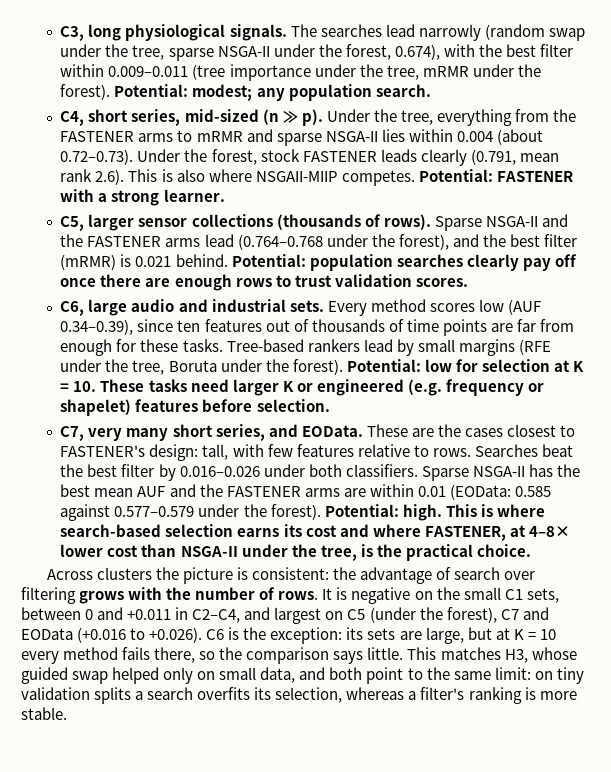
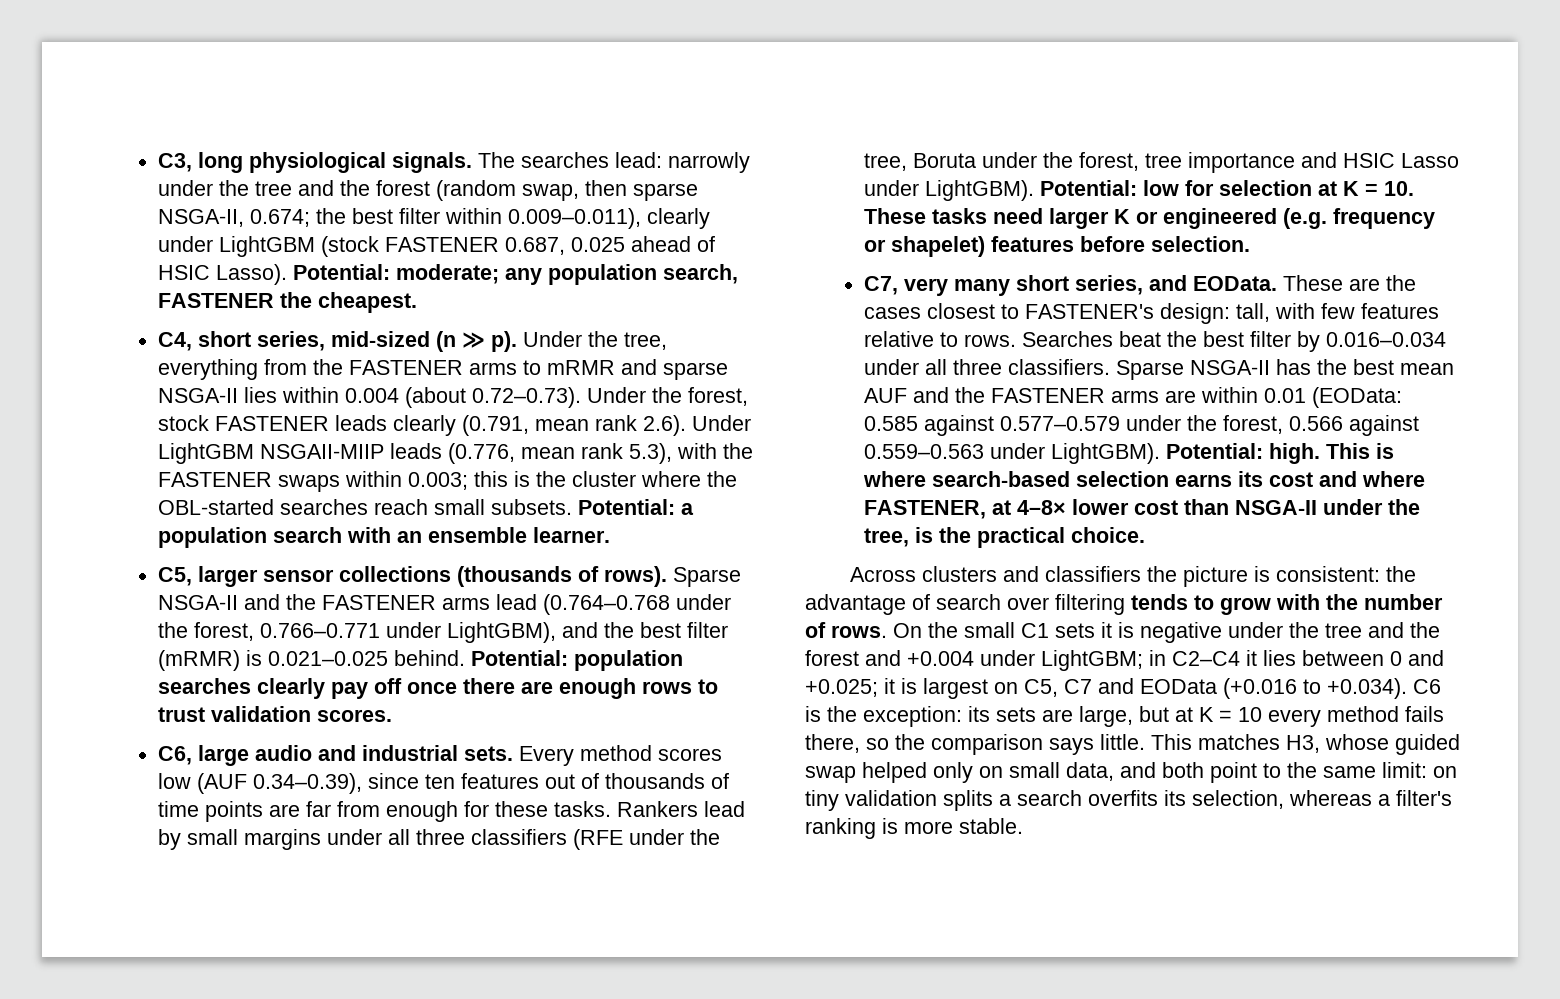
[385,24,585,41] [60,44,573,61] [60,64,541,81] [60,84,431,101] lead narrowly (random swap under the tree, sparse NSGA-II under the forest, 0.674), with the best filter within 0.009–0.011 (tree importance under the tree, mRMR under the forest). Potential: modest; any population search. -> [614,152,750,173] [157,180,698,201] [157,208,710,229] [157,236,715,257] [157,264,738,285] [157,292,417,313] lead: narrowly under the tree and the forest (random swap, then sparse NSGA-II, 0.674; the best filter within 0.009–0.011), clearly under LightGBM (stock FASTENER 0.687, 0.025 ahead of HSIC Lasso). Potential: moderate; any population search, FASTENER the cheapest.
[128,169,573,186] [60,189,160,206] This is also where NSGAII-MIIP competes. Potential: FASTENER with a strong -> [691,415,751,431] [157,443,753,464] [157,471,737,492] [157,499,694,515] [157,527,527,548] Under LightGBM NSGAII-MIIP leads (0.776, mean rank 5.3), with the FASTENER swaps within 0.003; this is the cluster where the OBL-started searches reach small subsets. Potential: a population search with an ensemble
[398,234,449,250] forest), -> [193,622,556,643] forest, 0.766–0.771 under LightGBM),
[135,256,172,267] 0.021 -> [267,651,388,666] 0.021–0.025
[226,339,360,352] Tree-based rankers -> [616,801,698,817] Rankers
(515, 347) none -> [326,829,567,845] under all three classifiers
[292,359,343,375] forest). -> [1078,152,1459,173] [863,180,1034,201] forest, tree importance and HSIC Lasso under LightGBM).
[179,464,342,477] 0.016–0.026 under both -> [1325,332,1446,347] [863,359,1002,375] 0.016–0.034 under all three
[270,504,321,520] forest). -> [1222,415,1419,436] [863,443,1160,464] forest, 0.566 against 0.559–0.563 under LightGBM).
(152, 573) none -> [1002,566,1141,582] and classifiers
[79,591,125,604] grows -> [1131,594,1271,615] tends to grow
[322,587,559,604] [21,607,497,624] It is negative on the small C1 sets, between 0 and +0.011 in C2–C4, and largest on C5 (under the forest), -> [893,622,1440,643] [805,650,1444,671] [805,678,1058,699] On the small C1 sets it is negative under the tree and the forest and +0.004 under LightGBM; in C2–C4 it lies between 0 and +0.025; it is largest on C5,
[149,627,203,643] +0.026). -> [1327,678,1407,699] +0.034).

